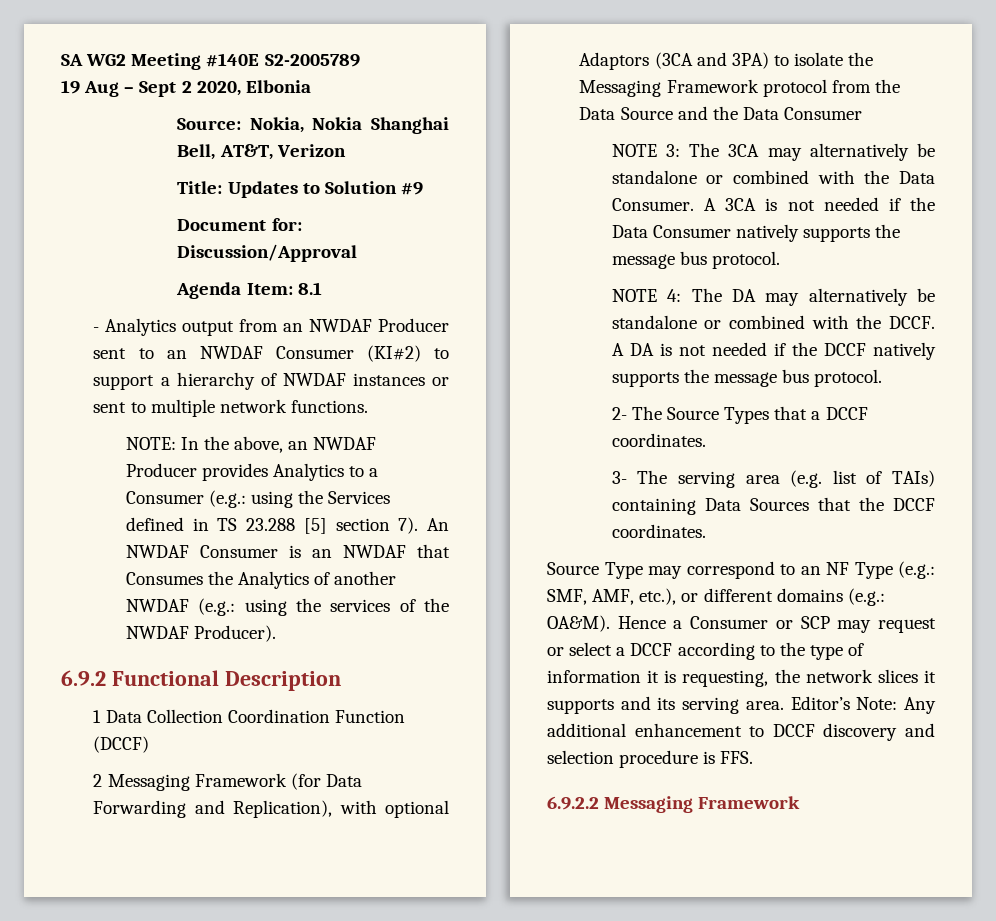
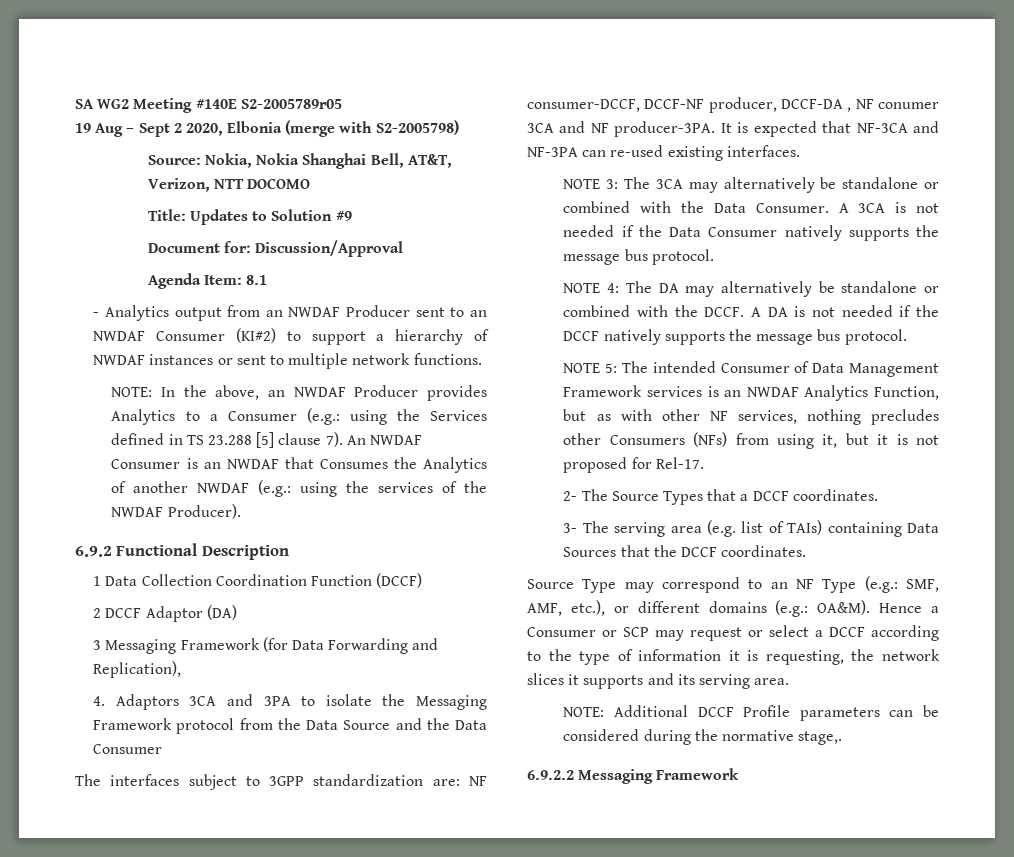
[264,54,360,67] S2-2005789 -> [240,99,342,109] S2-2005789r05
(311, 86) none -> [285,120,459,137] (merge with S2-2005798)
[276,144,346,157] Verizon -> [147,178,311,192] Verizon, NTT DOCOMO
[335,518,390,531] section -> [278,433,322,445] clause
(103, 780) none -> [105,605,237,622] [93,640,102,650] DCCF Adaptor (DA) // 3
[339,800,450,818] [579,52,769,70] with optional Adaptors (3CA and 3PA) -> [93,694,291,710] // 4. Adaptors 3CA and 3PA
(863, 113) none -> [75,774,487,790] [527,97,939,113] [527,121,939,137] [527,145,800,161] // The interfaces subject to 3GPP standardization are: NF consumer-DCCF, DCCF-NF producer, DCCF-DA , NF conumer 3CA and NF producer-3PA. It is expected that NF-3CA and NF-3PA can re-used existing interfaces.
(883, 378) none -> [563,361,939,377] [563,385,939,401] [563,409,939,425] [563,432,939,449] [563,457,704,473] // NOTE 5: The intended Consumer of Data Management Framework services is an NWDAF Analytics Function, but as with other NF services, nothing precludes other Consumers (NFs) from using it, but it is not proposed for Rel-17.
[790,696,936,714] [547,723,935,741] [547,750,754,768] Editor’s Note: Any additional enhancement to DCCF discovery and selection procedure is FFS. -> [563,705,939,721] [563,729,843,745] // NOTE: Additional DCCF Profile parameters can be considered during the normative stage,.

